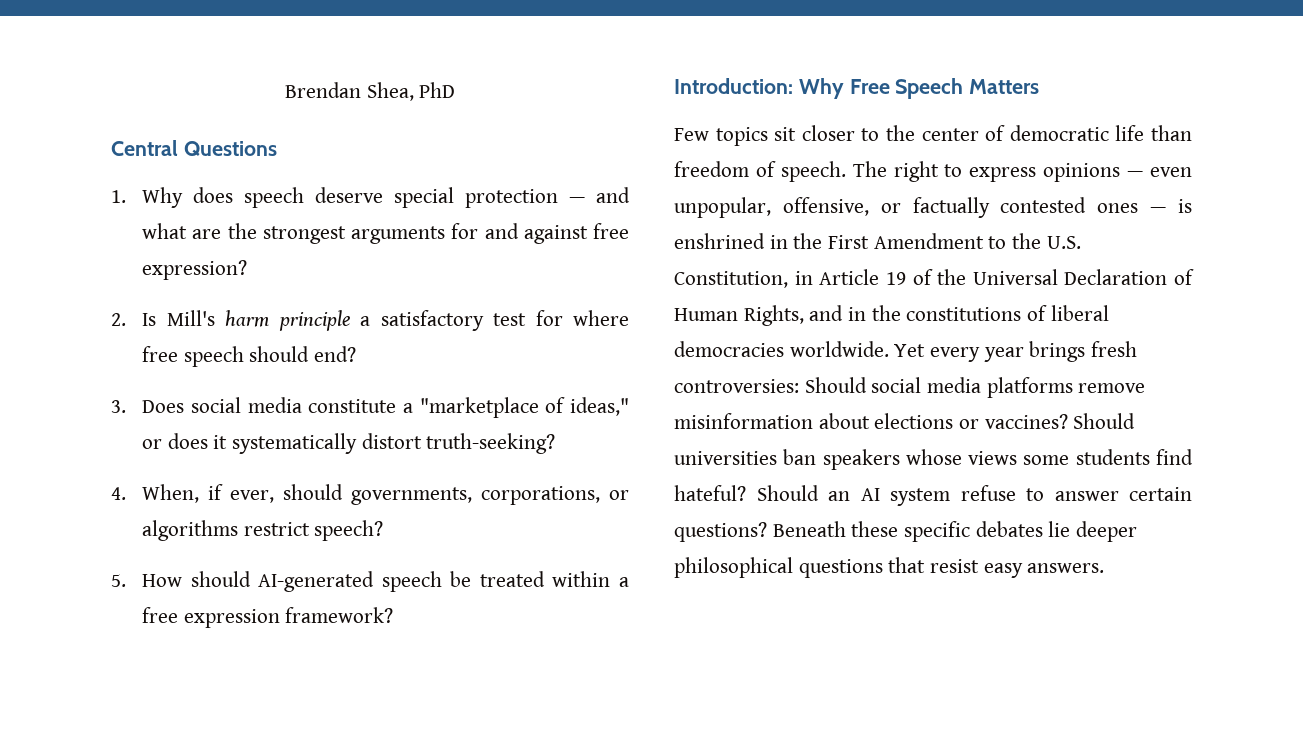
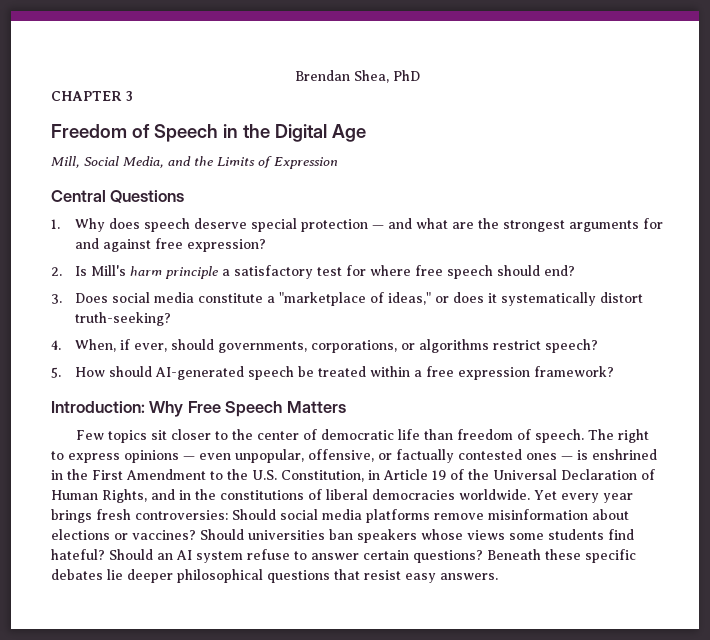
(456, 90) none -> [51,91,133,101] [51,124,366,142] [51,156,338,169] // CHAPTER 3 // Freedom of Speech in the Digital Age // Mill, Social Media, and the Limits of Expression

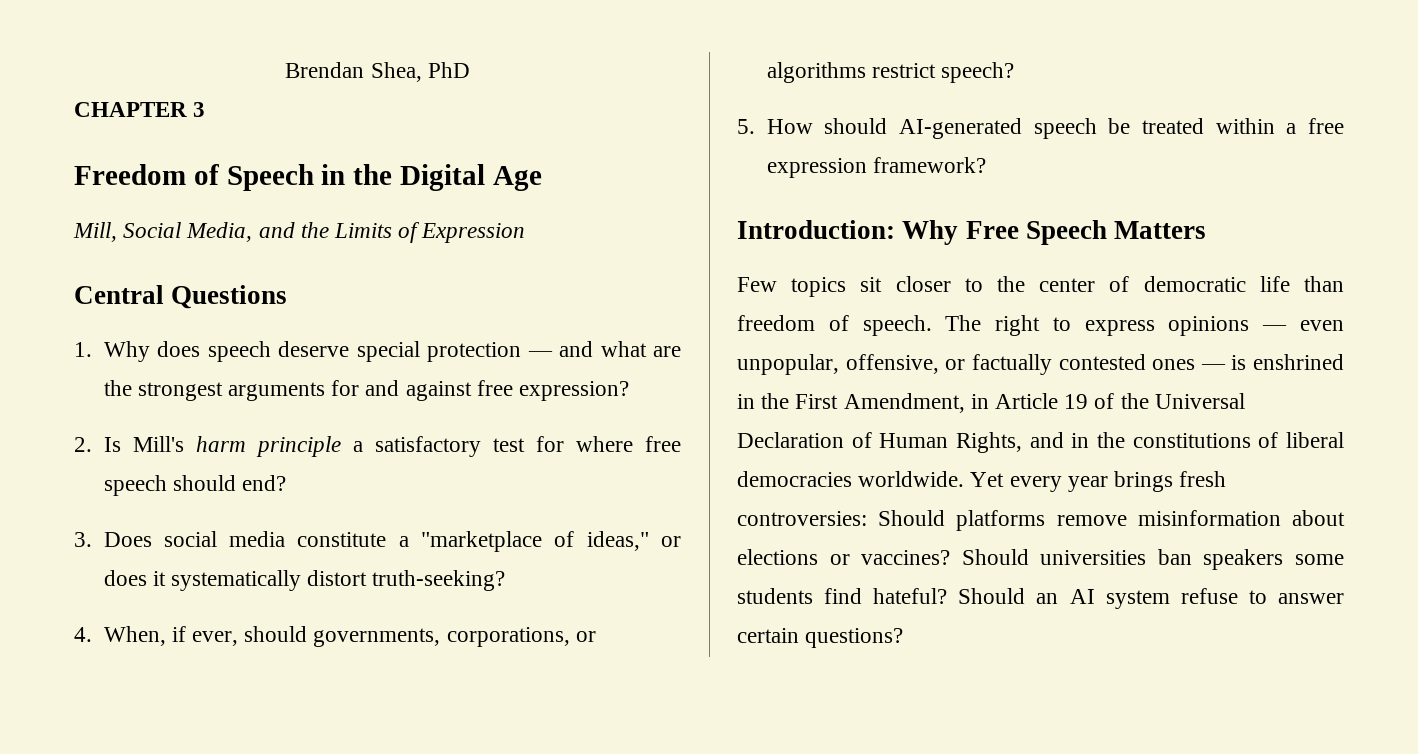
[126,469,364,482] Amendment to the U.S. Constitution, -> [843,393,965,413] Amendment,
[280,509,362,520] social media -> (946, 518) none
[421,529,505,540] whose views -> (1284, 559) none
[487,549,636,563] [51,569,498,583] Beneath these specific debates lie deeper philosophical questions that resist easy answers. -> (904, 638) none

